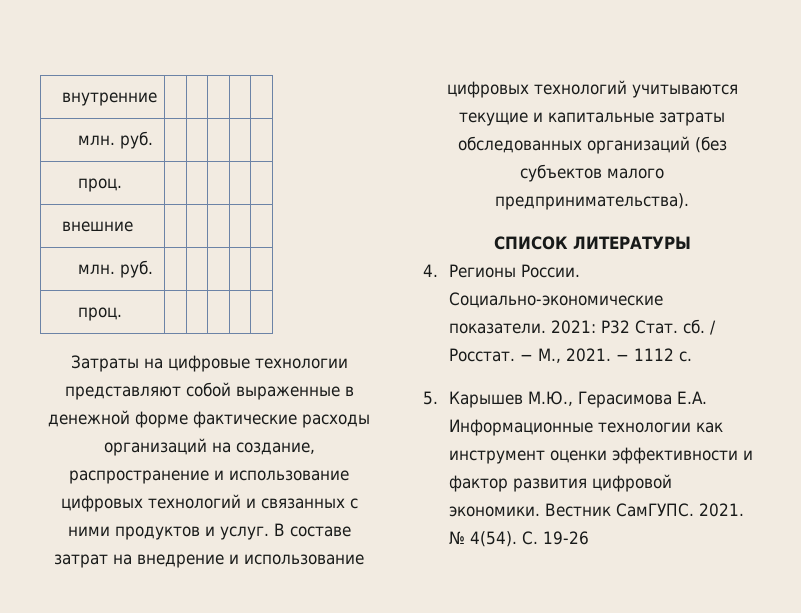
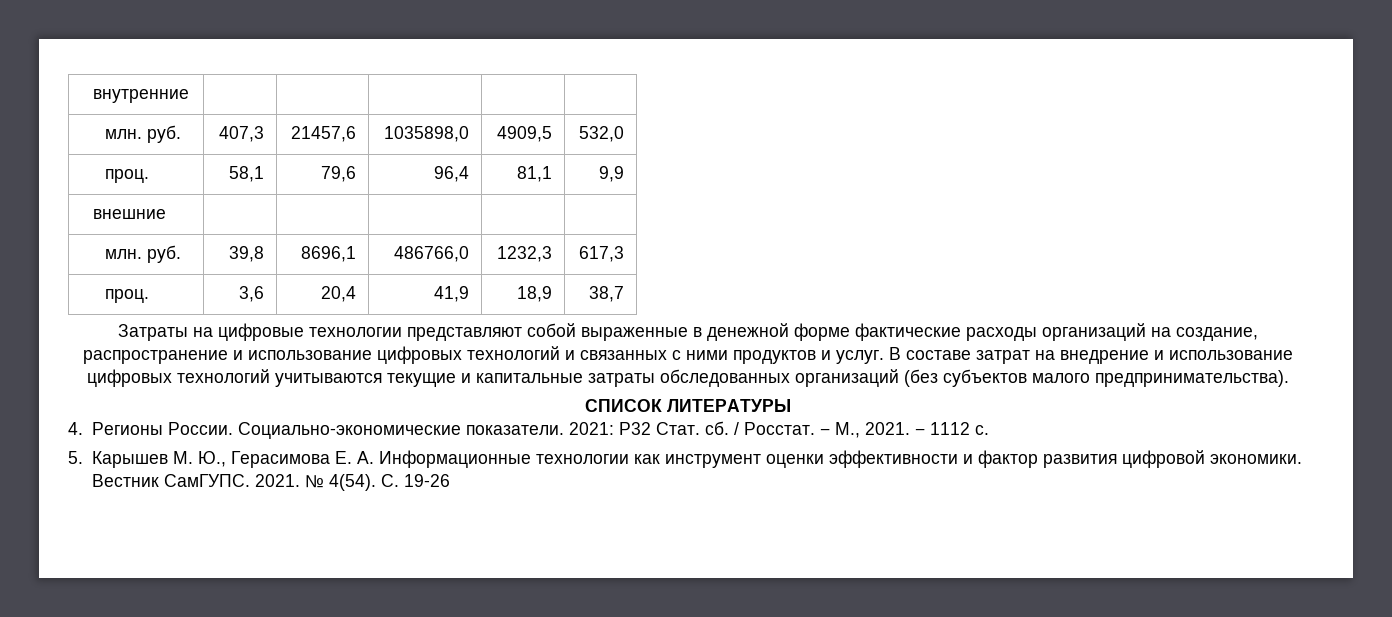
[77,178,122,192] [62,221,134,232] [77,260,153,278] [77,307,122,321] | | | | // проц. | | | | | // внешние | | | | | // млн. руб. | | | | | // проц. | | | | | -> [218,126,264,142] [290,126,356,142] [383,126,469,142] [496,126,552,142] [578,126,624,142] [105,169,150,183] [228,166,264,182] [320,166,356,182] [433,166,469,182] [516,166,552,182] [598,166,624,182] [93,209,167,219] [105,245,182,263] [228,246,264,262] [300,246,356,262] [393,246,469,262] [496,246,552,262] [578,246,624,262] [105,289,150,303] [238,286,264,302] [320,286,356,302] [433,286,469,302] [516,286,552,302] [588,286,624,302] 407,3 | 21457,6 | 1035898,0 | 4909,5 | 532,0 // проц. | 58,1 | 79,6 | 96,4 | 81,1 | 9,9 // внешние | | | | | // млн. руб. | 39,8 | 8696,1 | 486766,0 | 1232,3 | 617,3 // проц. | 3,6 | 20,4 | 41,9 | 18,9 | 38,7
[527,391,707,408] М.Ю., Герасимова Е.А. -> [172,451,374,468] М. Ю., Герасимова Е. А.

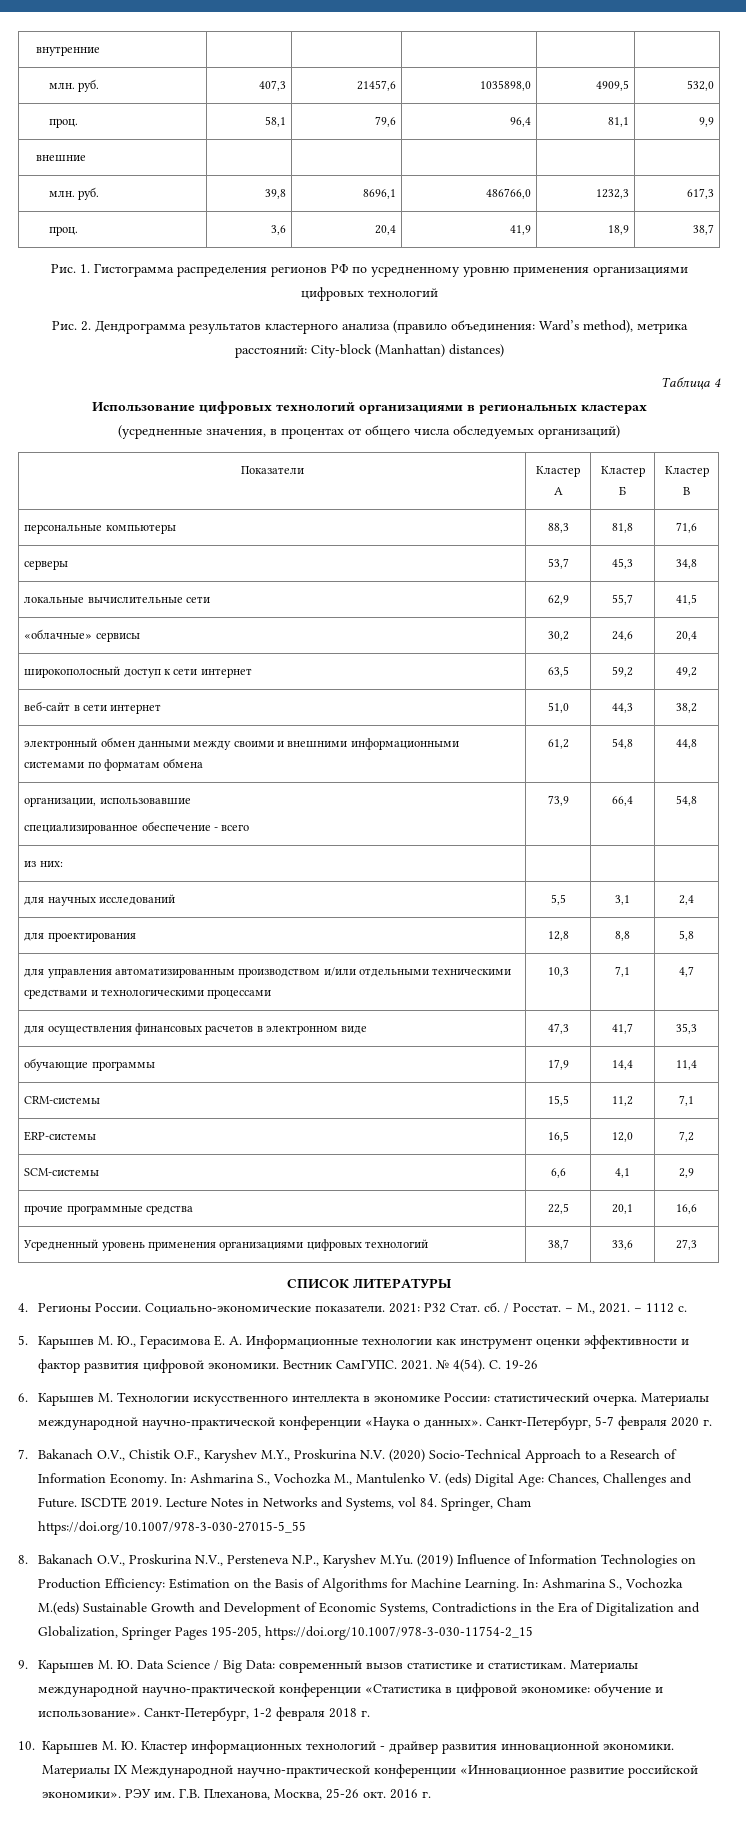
[118,323,1258,341] [83,346,1293,364] [87,369,1289,387] Затраты на цифровые технологии представляют собой выраженные в денежной форме фактические расходы организаций на создание, распространение и использование цифровых технологий и связанных с ними продуктов и услуг. В составе затрат на внедрение и использование цифровых технологий учитываются текущие и капитальные затраты обследованных организаций (без субъектов малого предпринимательства). -> [50,264,688,277] [300,287,438,301] [51,320,688,334] [234,344,504,358] [661,377,721,390] [91,401,647,414] [118,425,620,439] [240,466,304,474] [536,466,580,477] [553,487,563,495] [600,466,645,477] [619,486,626,495] [664,466,709,477] [683,487,690,495] [24,524,176,534] [547,523,569,533] [612,523,633,533] [676,522,697,533] [24,560,69,570] [547,558,569,569] [612,558,633,569] [676,559,697,569] [24,596,210,603] [547,595,569,605] [612,594,633,605] [676,594,697,605] [24,629,140,642] [547,631,569,641] [612,631,633,641] [676,631,697,641] [24,666,252,678] [547,666,569,677] [612,666,633,677] [676,667,697,677] [24,701,162,714] [547,702,569,713] [612,703,633,713] [676,703,697,713] [24,737,459,750] [24,758,204,771] [547,739,569,749] [612,738,633,749] [676,739,697,749] [24,797,191,807] [24,821,250,834] [547,795,569,806] [612,796,633,806] [676,795,697,806] [24,861,63,867] [24,894,175,906] [550,894,566,905] [615,895,630,905] [679,895,694,905] [24,932,136,942] [547,931,569,941] [615,931,630,941] [679,930,694,941] [24,967,512,978] [24,989,272,999] [547,967,569,977] [615,966,630,977] [679,966,694,977] [24,1023,368,1035] [547,1023,569,1034] [612,1023,633,1034] [676,1023,697,1034] [24,1058,155,1071] [547,1059,569,1070] [612,1060,633,1070] [676,1060,697,1070] [24,1096,101,1104] [547,1095,569,1106] [612,1096,633,1106] [679,1095,694,1106] [24,1131,97,1141] [547,1131,569,1142] [612,1132,633,1142] [679,1131,694,1142] [24,1168,100,1176] [550,1168,566,1178] [615,1168,630,1178] [679,1168,694,1178] [24,1205,193,1215] [547,1203,569,1214] [612,1204,633,1214] [676,1204,697,1214] [23,1239,429,1251] [547,1239,569,1250] [612,1240,633,1250] [676,1239,697,1250] Рис. 1. Гистограмма распределения регионов РФ по усредненному уровню применения организациями цифровых технологий // Рис. 2. Дендрограмма результатов кластерного анализа (правило объединения: Ward’s method), метрика расстояний: City-block (Manhattan) distances) // Таблица 4 // Использование цифровых технологий организациями в региональных кластерах // (усредненные значения, в процентах от общего числа обследуемых организаций) // Показатели | Кластер А | Кластер Б | Кластер В // персональные компьютеры | 88,3 | 81,8 | 71,6 // серверы | 53,7 | 45,3 | 34,8 // локальные вычислительные сети | 62,9 | 55,7 | 41,5 // «облачные» сервисы | 30,2 | 24,6 | 20,4 // широкополосный доступ к сети интернет | 63,5 | 59,2 | 49,2 // веб-сайт в сети интернет | 51,0 | 44,3 | 38,2 // электронный обмен данными между своими и внешними информационными системами по форматам обмена | 61,2 | 54,8 | 44,8 // организации, использовавшие // специализированное обеспечение - всего | 73,9 | 66,4 | 54,8 // из них: | | | // для научных исследований | 5,5 | 3,1 | 2,4 // для проектирования | 12,8 | 8,8 | 5,8 // для управления автоматизированным производством и/или отдельными техническими средствами и технологическими процессами | 10,3 | 7,1 | 4,7 // для осуществления финансовых расчетов в электронном виде | 47,3 | 41,7 | 35,3 // обучающие программы | 17,9 | 14,4 | 11,4 // CRM-системы | 15,5 | 11,2 | 7,1 // ERP-системы | 16,5 | 12,0 | 7,2 // SCM-системы | 6,6 | 4,1 | 2,9 // прочие программные средства | 22,5 | 20,1 | 16,6 // Усредненный уровень применения организациями цифровых технологий | 38,7 | 33,6 | 27,3
(450, 480) none -> [18,1392,710,1406] [38,1416,713,1430] [18,1449,678,1463] [38,1473,693,1487] [38,1497,532,1511] [38,1521,307,1535] [18,1554,697,1568] [38,1578,684,1592] [38,1602,701,1616] [38,1626,534,1640] [18,1660,639,1673] [38,1683,664,1697] [38,1707,371,1721] [18,1740,674,1754] [42,1764,698,1778] [42,1788,431,1800] // 6. Карышев М. Технологии искусственного интеллекта в экономике России: статистический очерка. Материалы международной научно-практической конференции «Наука о данных». Санкт-Петербург, 5-7 февраля 2020 г. // 7. Bakanach O.V., Chistik O.F., Karyshev M.Y., Proskurina N.V. (2020) Socio-Technical Approach to a Research of Information Economy. In: Ashmarina S., Vochozka M., Mantulenko V. (eds) Digital Age: Chances, Challenges and Future. ISCDTE 2019. Lecture Notes in Networks and Systems, vol 84. Springer, Cham https://doi.org/10.1007/978-3-030-27015-5_55 // 8. Bakanach O.V., Proskurina N.V., Persteneva N.P., Karyshev M.Yu. (2019) Influence of Information Technologies on Production Efficiency: Estimation on the Basis of Algorithms for Machine Learning. In: Ashmarina S., Vochozka M.(eds) Sustainable Growth and Development of Economic Systems, Contradictions in the Era of Digitalization and Globalization, Springer Pages 195-205, https://doi.org/10.1007/978-3-030-11754-2_15 // 9. Карышев М. Ю. Data Science / Big Data: современный вызов статистике и статистикам. Материалы международной научно-практической конференции «Статистика в цифровой экономике: обучение и использование». Санкт-Петербург, 1-2 февраля 2018 г. // 10. Карышев М. Ю. Кластер информационных технологий - драйвер развития инновационной экономики. Материалы IX Международной научно-практической конференции «Инновационное развитие российской экономики». РЭУ им. Г.В. Плеханова, Москва, 25-26 окт. 2016 г.

